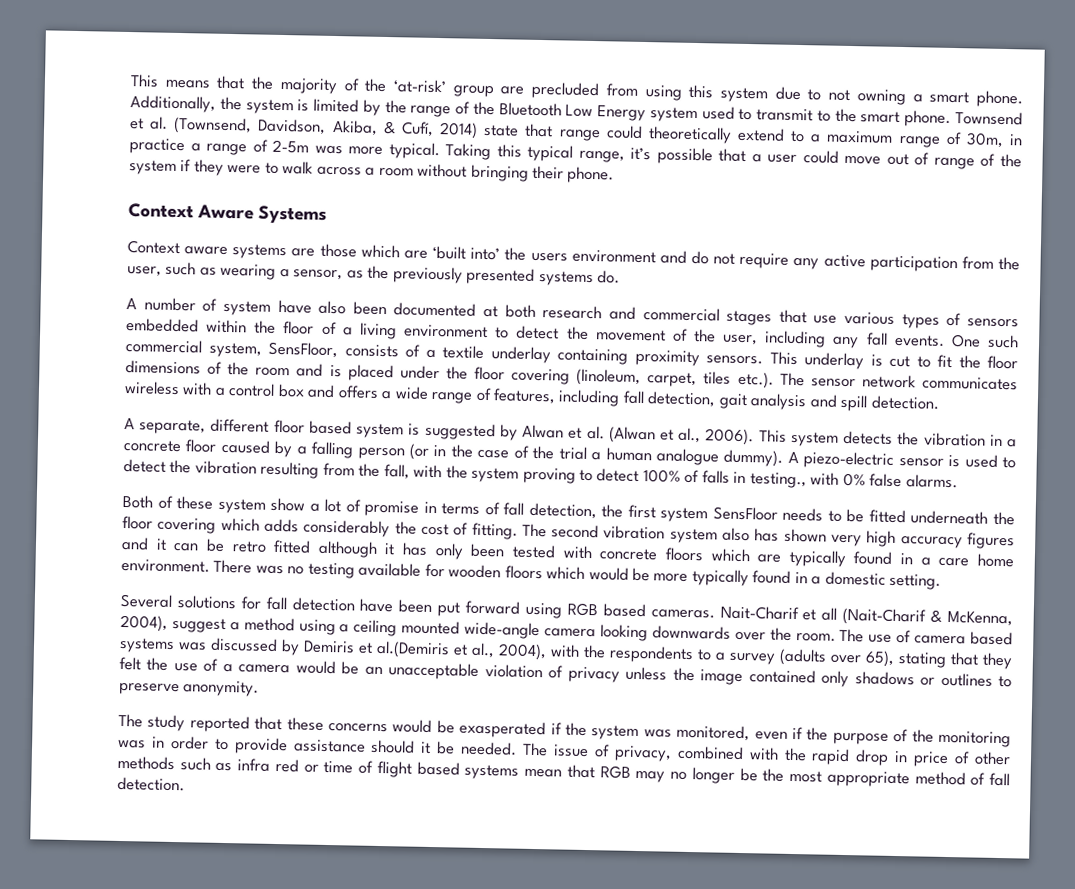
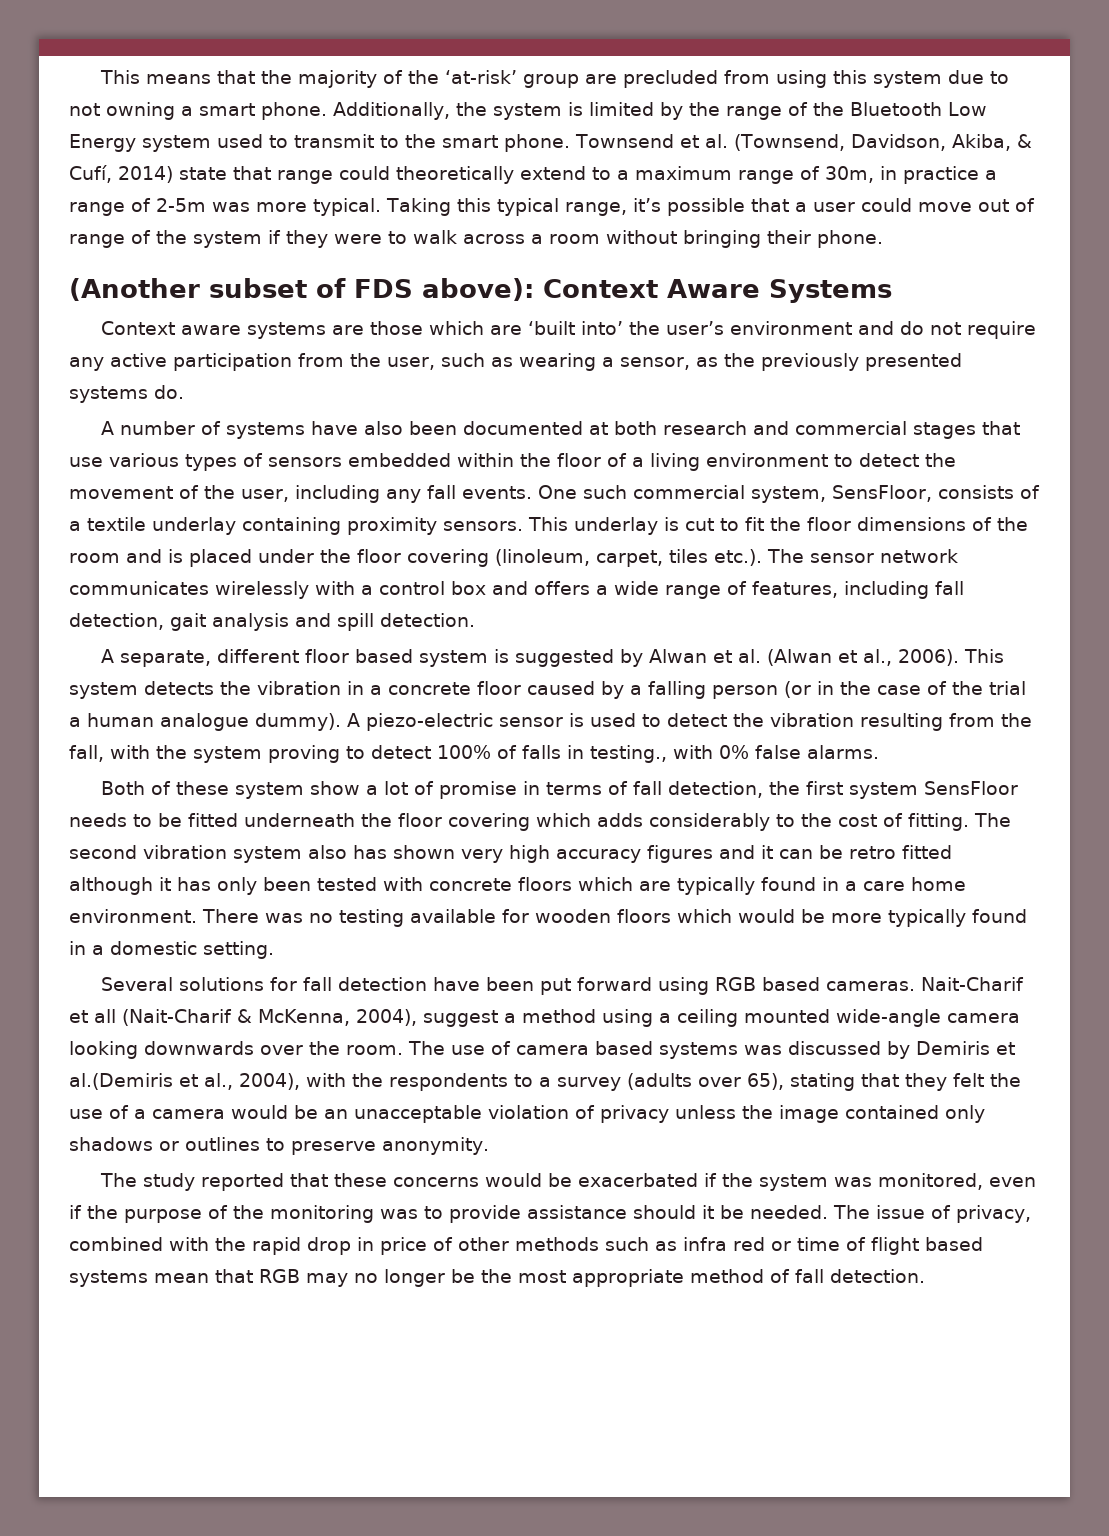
(615, 175) none -> [69,278,534,301] (Another subset of FDS above):
[530,252,568,262] users -> [666,321,725,335] user’s
[222,300,271,316] system -> [226,422,306,439] systems
[124,381,180,396] wireless -> [215,581,309,599] wirelessly
(391, 528) none -> [776,814,795,827] to
[459,720,547,739] exasperated -> [578,1173,699,1187] exacerbated
[151,735,209,750] in order -> (418, 1214) none

